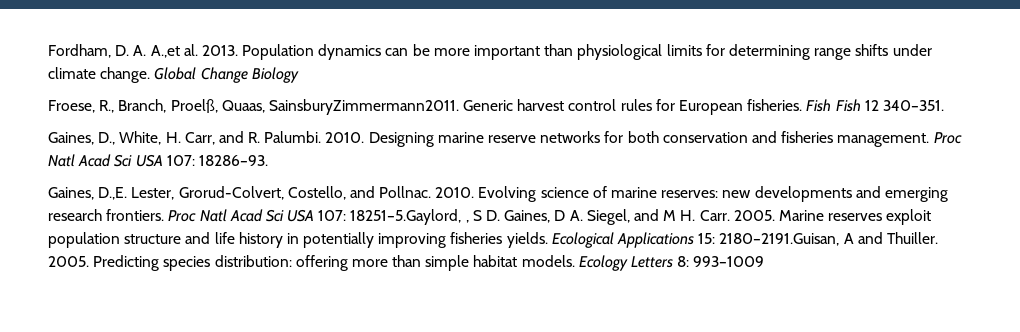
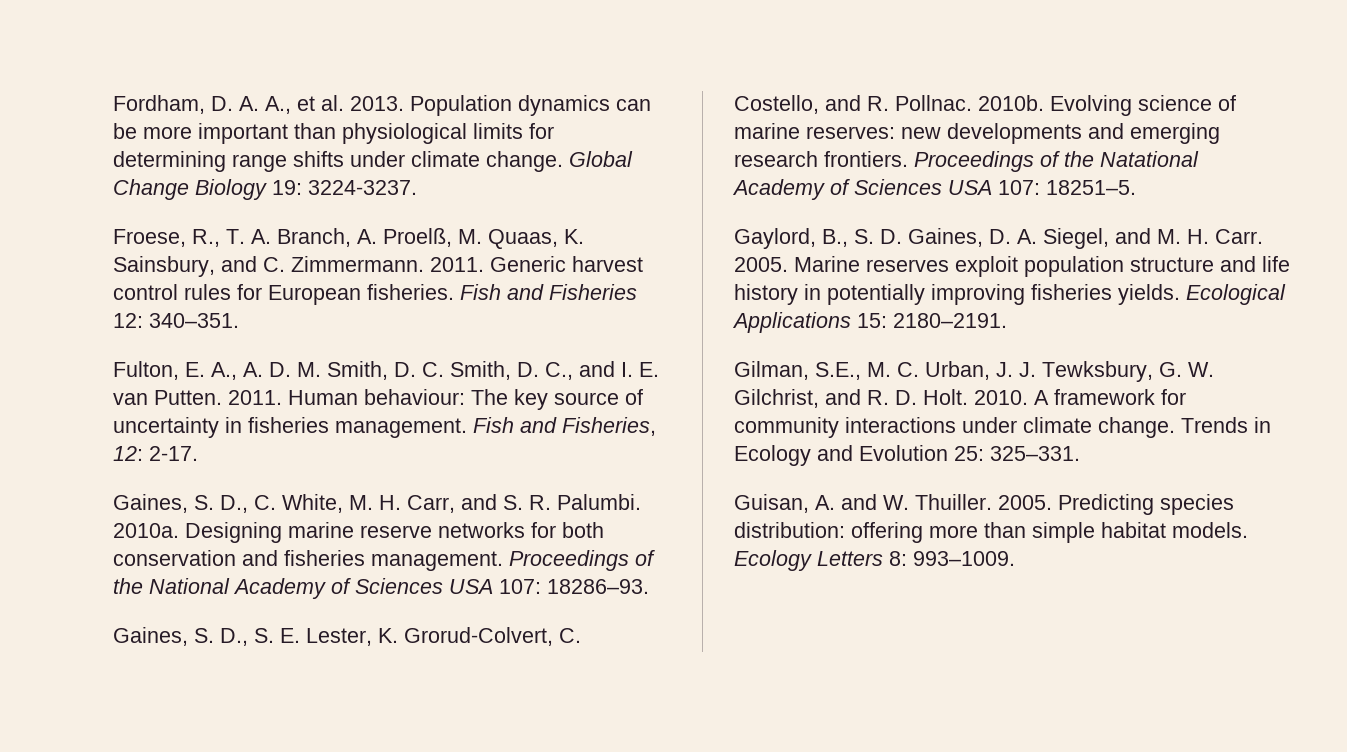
[150,45,180,58] A.,et -> [265,96,315,114] A., et
(299, 75) none -> [272,180,417,195] 19: 3224-3237.
[118,99,459,115] Branch, Proelß, Quaas, SainsburyZimmermann2011. -> [226,228,584,249] [113,256,484,277] T. A. Branch, A. Proelß, M. Quaas, K. Sainsbury, and C. Zimmermann. 2011.
[835,99,944,112] [48,131,162,145] Fish 12 340–351. // Gaines, D., White, -> [507,284,637,300] [113,313,239,328] [113,361,659,380] [113,389,643,410] [113,417,656,438] [113,446,198,461] [113,494,373,513] and Fisheries 12: 340–351. // Fulton, E. A., A. D. M. Smith, D. C. Smith, D. C., and I. E. van Putten. 2011. Human behaviour: The key source of uncertainty in fisheries management. Fish and Fisheries, 12: 2-17. // Gaines, S. D., C. White, M.
(244, 137) none -> [503,495,523,510] S.
[325,132,365,143] 2010. -> [113,523,179,538] 2010a.
[933,132,962,144] [48,154,268,167] [48,186,475,200] Proc Natl Acad Sci USA 107: 18286–93. // Gaines, D.,E. Lester, Grorud-Colvert, Costello, and Pollnac. 2010. -> [509,550,655,571] [113,578,649,599] [113,627,581,646] [734,95,1044,114] Proceedings of the National Academy of Sciences USA 107: 18286–93. // Gaines, S. D., S. E. Lester, K. Grorud-Colvert, C. Costello, and R. Pollnac. 2010b.
[168,209,482,225] Proc Natl Acad Sci USA 107: 18251–5.Gaylord, , S -> [914,151,1199,172] [732,179,1136,200] [734,228,874,249] Proceedings of the Natational Academy of Sciences USA 107: 18251–5. // Gaylord, B., S.
[554,210,566,221] D -> [989,229,1011,244] D.
[663,210,677,221] M -> [1157,229,1181,244] M.
[719,232,883,246] 2180–2191.Guisan, A and -> [893,313,1007,328] [734,361,1214,382] [734,389,1186,408] [734,417,1271,438] [734,445,1080,466] [734,494,909,513] 2180–2191. // Gilman, S.E., M. C. Urban, J. J. Tewksbury, G. W. Gilchrist, and R. D. Holt. 2010. A framework for community interactions under climate change. Trends in Ecology and Evolution 25: 325–331. // Guisan, A. and W.
[693,256,765,267] 993–1009 -> [913,551,1015,566] 993–1009.

